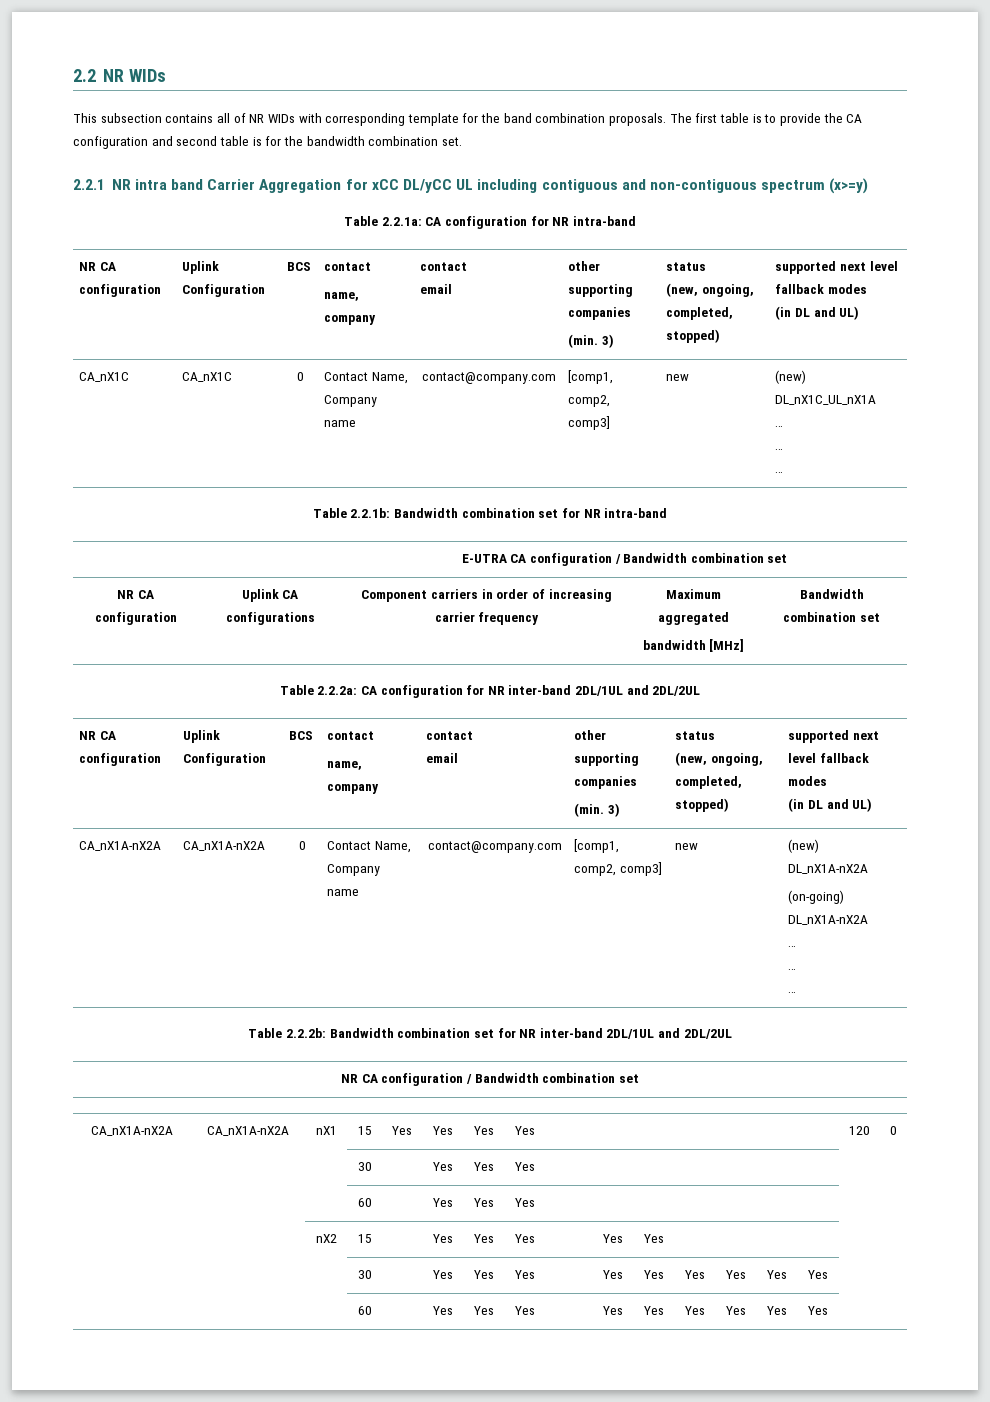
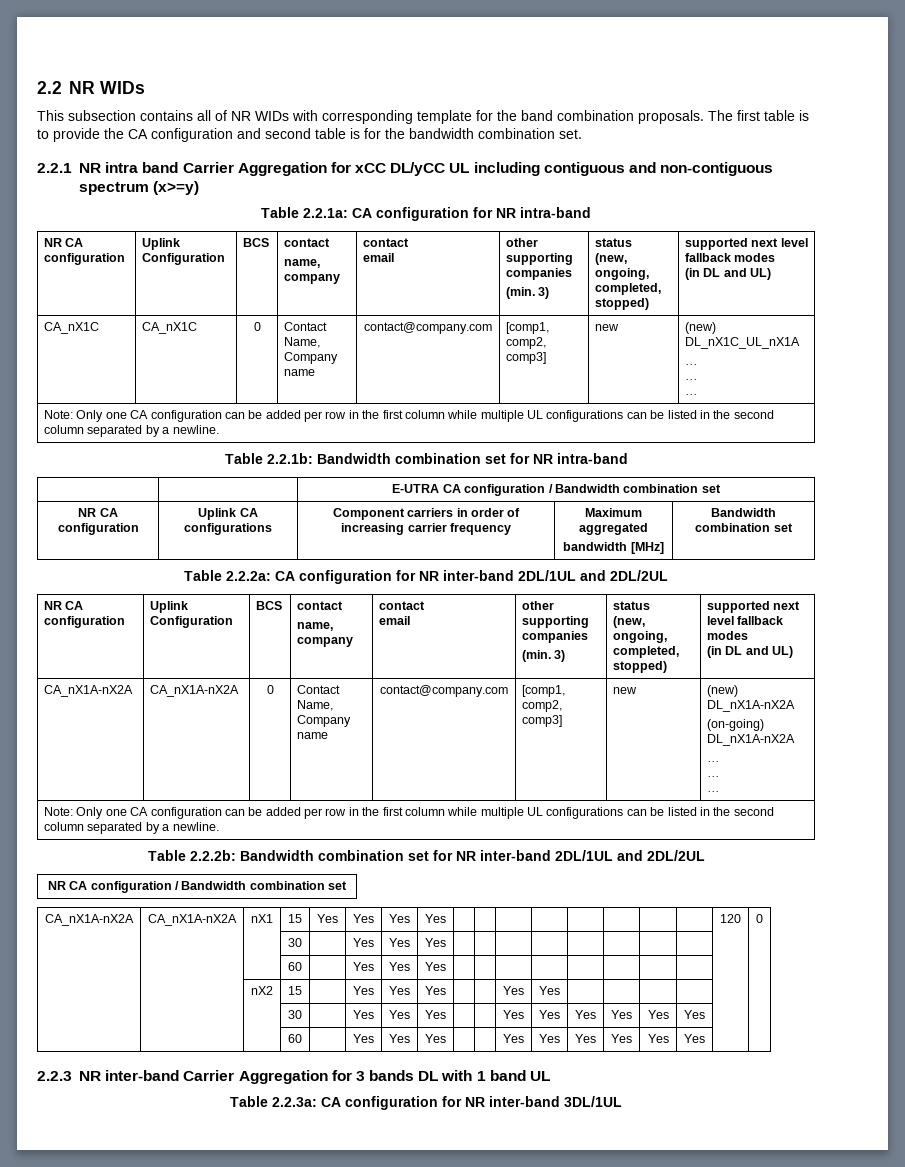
(784, 472) none -> [44,410,774,422] [44,425,219,437] // Note: Only one CA configuration can be added per row in the first column while multiple UL configurations can be listed in the second column separated by a newline.
(797, 992) none -> [44,807,774,819] [44,822,219,834] // Note: Only one CA configuration can be added per row in the first column while multiple UL configurations can be listed in the second column separated by a newline.
(828, 1310) none -> [37,1070,551,1084] [230,1096,622,1110] // 2.2.3 NR inter-band Carrier Aggregation for 3 bands DL with 1 band UL // Table 2.2.3a: CA configuration for NR inter-band 3DL/1UL

